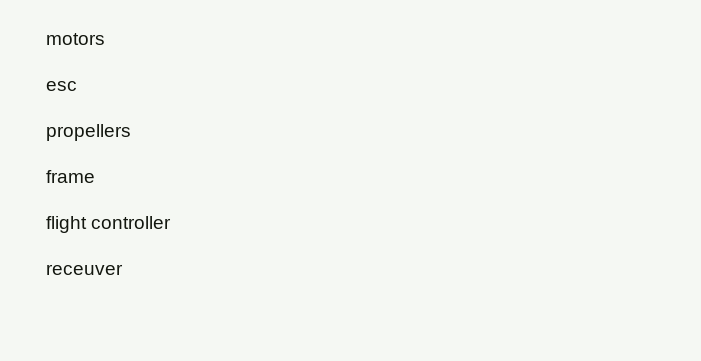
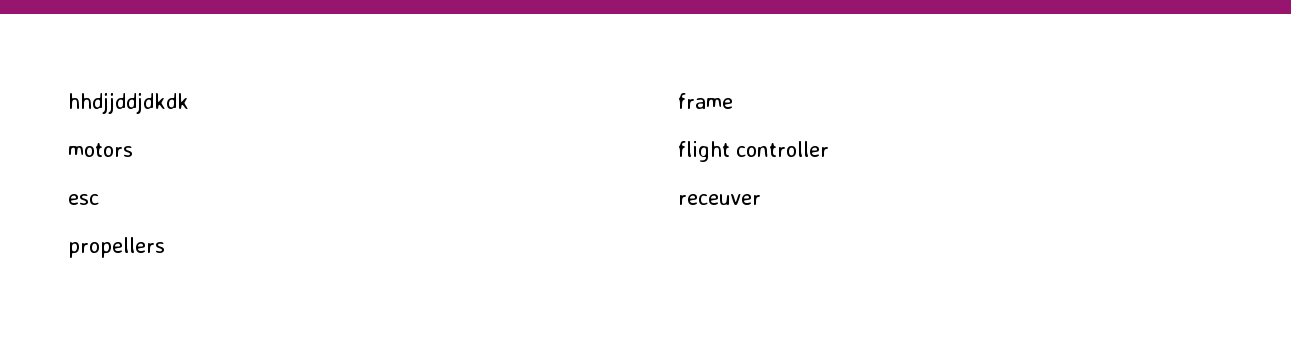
(46, 39) none -> [68,92,189,114] hhdjjddjdkdk //

